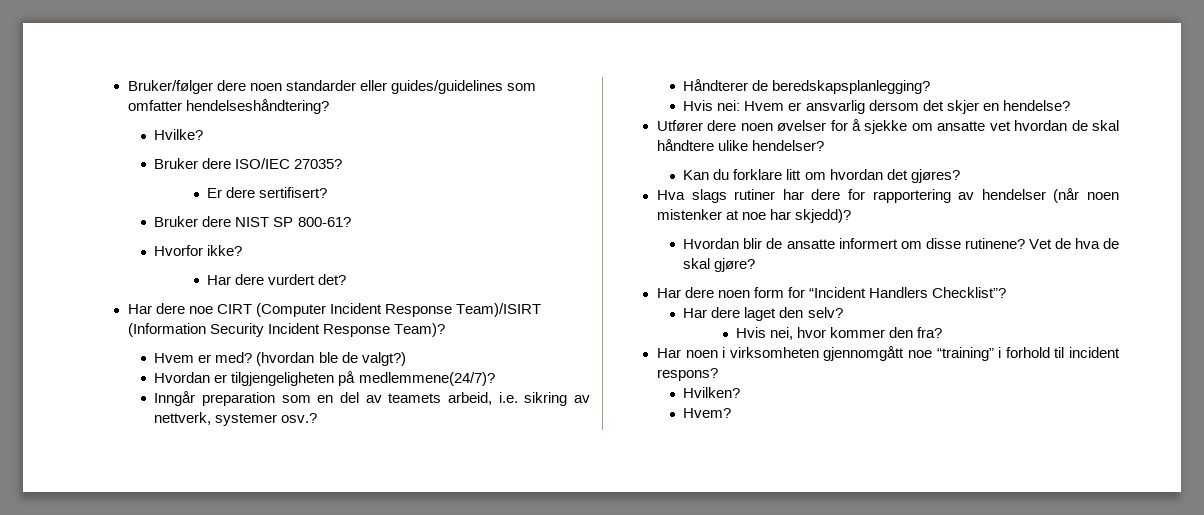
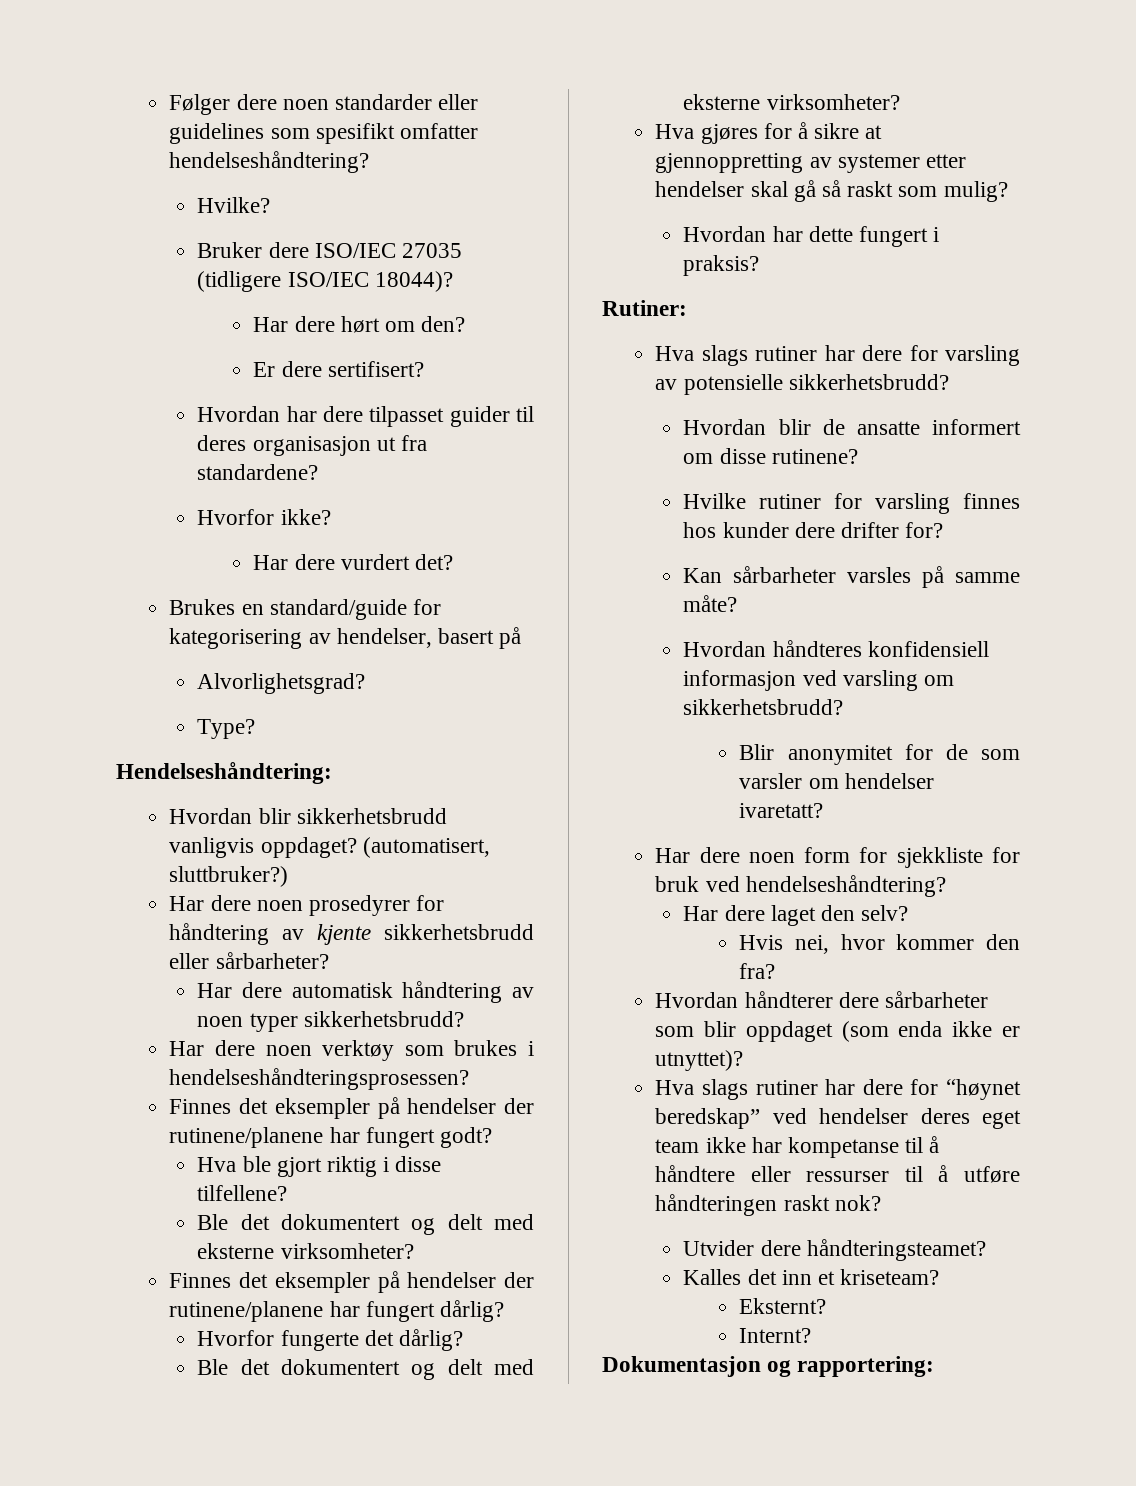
[127,80,213,94] Bruker/følger -> [169,94,231,115] Følger
[391,80,537,94] guides/guidelines som -> [169,123,395,144] guidelines som spesifikt
[294,159,343,169] [207,187,328,198] [154,216,351,227] 27035? // Er dere sertifisert? // Bruker dere NIST SP 800-61? -> [402,243,463,258] [197,271,453,292] [253,316,466,333] [253,361,424,377] [197,406,534,427] [197,435,428,456] [197,464,319,480] 27035 (tidligere ISO/IEC 18044)? // Har dere hørt om den? // Er dere sertifisert? // Hvordan har dere tilpasset guider til deres organisasjon ut fra standardene?
[127,303,542,317] [127,323,446,337] [154,352,406,366] [154,371,495,386] [154,391,591,406] [154,412,318,426] [683,79,931,94] [683,100,1070,114] [656,119,1119,134] [656,139,825,151] [683,169,960,183] [656,188,1119,203] [656,209,852,223] Har dere noe CIRT (Computer Incident Response Team)/ISIRT (Information Security Incident Response Team)? // Hvem er med? (hvordan ble de valgt?) // Hvordan er tilgjengeligheten på medlemmene(24/7)? // Inngår preparation som en del av teamets arbeid, i.e. sikring av nettverk, systemer osv.? // Håndterer de beredskapsplanlegging? // Hvis nei: Hvem er ansvarlig dersom det skjer en hendelse? // Utfører dere noen øvelser for å sjekke om ansatte vet hvordan de skal håndtere ulike hendelser? // Kan du forklare litt om hvordan det gjøres? // Hva slags rutiner har dere for rapportering av hendelser (når noen mistenker at noe har skjedd)? -> [169,599,441,620] [169,627,522,649] [197,673,366,694] [197,719,256,739] [116,762,332,784] [169,808,447,824] [169,837,490,858] [169,866,289,887] [169,895,445,916] [169,923,534,945] [169,952,329,969] [197,981,534,1003] [197,1011,464,1032] [169,1040,534,1061] [169,1068,470,1090] [169,1097,534,1119] [169,1127,492,1148] [197,1156,442,1177] [197,1185,288,1201] [197,1214,534,1235] [197,1243,414,1259] [169,1271,534,1293] [169,1300,504,1322] [197,1329,464,1351] [197,1359,534,1380] [683,94,900,110] [655,122,883,144] [655,153,966,173] [655,180,1008,202] [683,226,940,247] [683,255,760,276] [602,300,687,316] [655,345,1020,366] [655,374,949,395] Brukes en standard/guide for kategorisering av hendelser, basert på // Alvorlighetsgrad? // Type? // Hendelseshåndtering: // Hvordan blir sikkerhetsbrudd vanligvis oppdaget? (automatisert, sluttbruker?) // Har dere noen prosedyrer for håndtering av kjente sikkerhetsbrudd eller sårbarheter? // Har dere automatisk håndtering av noen typer sikkerhetsbrudd? // Har dere noen verktøy som brukes i hendelseshåndteringsprosessen? // Finnes det eksempler på hendelser der rutinene/planene har fungert godt? // Hva ble gjort riktig i disse tilfellene? // Ble det dokumentert og delt med eksterne virksomheter? // Finnes det eksempler på hendelser der rutinene/planene har fungert dårlig? // Hvorfor fungerte det dårlig? // Ble det dokumentert og delt med eksterne virksomheter? // Hva gjøres for å sikre at gjennoppretting av systemer etter hendelser skal gå så raskt som mulig? // Hvordan har dette fungert i praksis? // Rutiner: // Hva slags rutiner har dere for varsling av potensielle sikkerhetsbrudd?
[1028,238,1119,249] [683,258,756,272] Vet de hva de skal gjøre? -> [683,493,1020,514] [683,522,944,538] [683,566,1020,588] [683,595,738,612] [683,640,989,657] [683,670,955,691] [683,699,844,715] [739,744,1020,765] [739,773,934,789] [739,803,824,818] // Hvilke rutiner for varsling finnes hos kunder dere drifter for? // Kan sårbarheter varsles på samme måte? // Hvordan håndteres konfidensiell informasjon ved varsling om sikkerhetsbrudd? // Blir anonymitet for de som varsler om hendelser ivaretatt?
[809,287,1007,298] “Incident Handlers Checklist”? -> [896,847,1020,868] [655,875,946,897] sjekkliste for bruk ved hendelseshåndtering?
[656,346,1120,361] [656,368,718,381] [683,387,741,398] [683,408,732,418] Har noen i virksomheten gjennomgått noe “training” i forhold til incident respons? // Hvilken? // Hvem? -> [655,991,988,1008] [655,1021,1020,1042] [655,1050,744,1071] [655,1079,1021,1100] [655,1108,1021,1129] [655,1136,940,1158] [655,1165,1020,1183] [655,1194,881,1216] [683,1239,986,1261] [683,1269,940,1285] [739,1298,827,1314] [739,1328,812,1343] [602,1356,935,1377] Hvordan håndterer dere sårbarheter som blir oppdaget (som enda ikke er utnyttet)? // Hva slags rutiner har dere for “høynet beredskap” ved hendelser deres eget team ikke har kompetanse til å håndtere eller ressurser til å utføre håndteringen raskt nok? // Utvider dere håndteringsteamet? // Kalles det inn et kriseteam? // Eksternt? // Internt? // Dokumentasjon og rapportering:

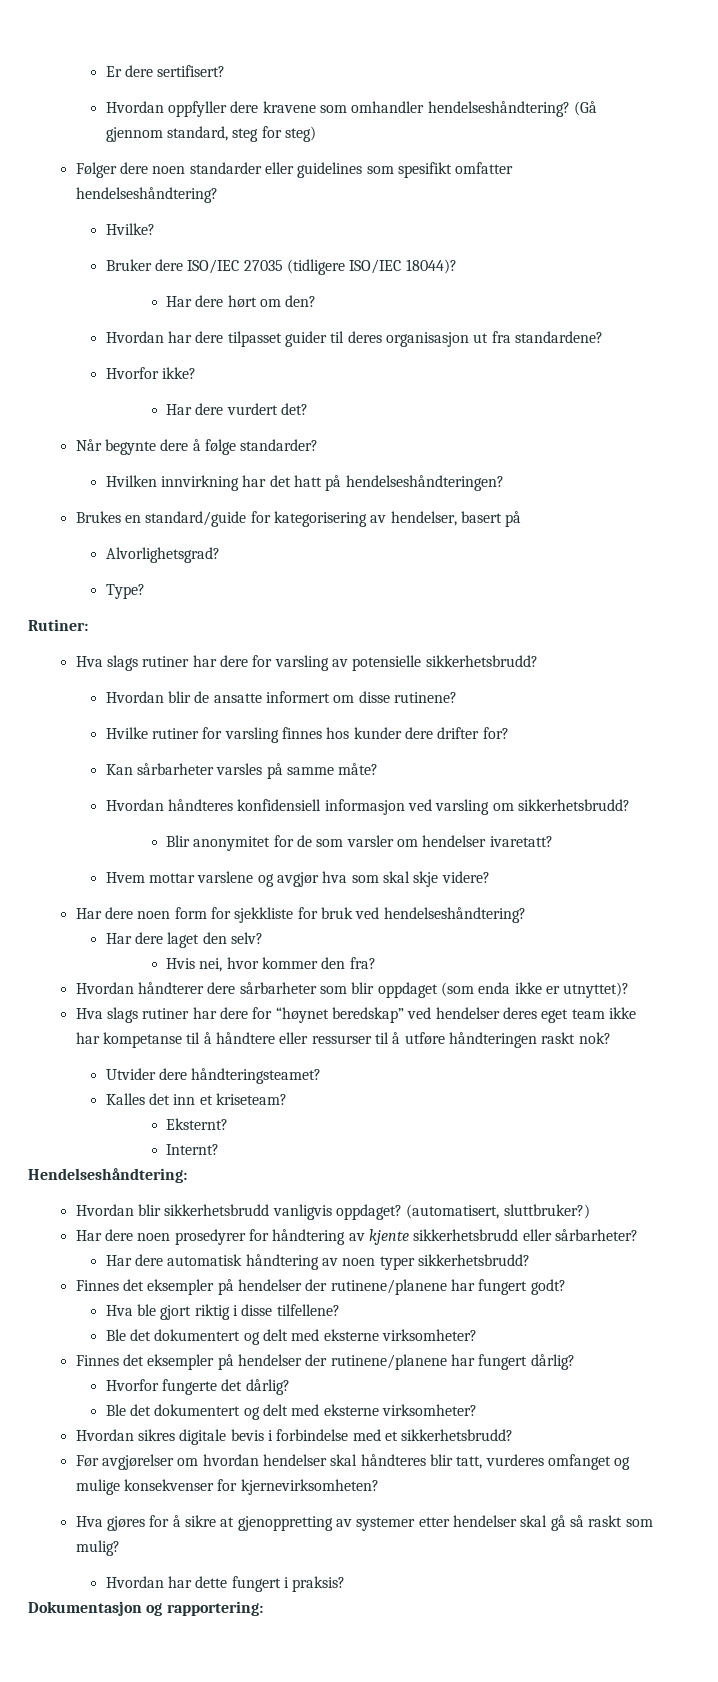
(169, 104) none -> [105,65,226,77] [105,101,598,117] [105,126,317,142] Er dere sertifisert? // Hvordan oppfyller dere kravene som omhandler hendelseshåndtering? (Gå gjennom standard, steg for steg) //
[253,361,424,377] // Er dere sertifisert? -> (317, 301) none
(454, 562) none -> [75,439,319,455] [105,475,504,491] // Når begynte dere å følge standarder? // Hvilken innvirkning har det hatt på hendelseshåndteringen?
[116,762,332,784] [169,808,447,824] [169,837,490,858] [169,866,289,887] [169,895,445,916] [169,923,534,945] [169,952,329,969] [197,981,534,1003] [197,1011,464,1032] [169,1040,534,1061] [169,1068,470,1090] [169,1097,534,1119] [169,1127,492,1148] [197,1156,442,1177] [197,1185,288,1201] [197,1214,534,1235] [197,1243,414,1259] [169,1271,534,1293] [169,1300,504,1322] [197,1329,464,1351] [197,1359,534,1380] [683,94,900,110] [655,122,883,144] [655,153,966,173] [655,180,1008,202] [683,226,940,247] [683,255,760,276] // Hendelseshåndtering: // Hvordan blir sikkerhetsbrudd vanligvis oppdaget? (automatisert, sluttbruker?) // Har dere noen prosedyrer for håndtering av kjente sikkerhetsbrudd eller sårbarheter? // Har dere automatisk håndtering av noen typer sikkerhetsbrudd? // Har dere noen verktøy som brukes i hendelseshåndteringsprosessen? // Finnes det eksempler på hendelser der rutinene/planene har fungert godt? // Hva ble gjort riktig i disse tilfellene? // Ble det dokumentert og delt med eksterne virksomheter? // Finnes det eksempler på hendelser der rutinene/planene har fungert dårlig? // Hvorfor fungerte det dårlig? // Ble det dokumentert og delt med eksterne virksomheter? // Hva gjøres for å sikre at gjennoppretting av systemer etter hendelser skal gå så raskt som mulig? // Hvordan har dette fungert i praksis? -> (145, 591) none
(824, 810) none -> [105,871,490,887] // Hvem mottar varslene og avgjør hva som skal skje videre?
(812, 1335) none -> [28,1168,187,1183] [75,1204,590,1220] [75,1229,638,1245] [105,1254,531,1270] [75,1279,566,1295] [105,1304,340,1320] [105,1329,478,1345] [75,1354,575,1370] [105,1379,290,1395] [105,1404,478,1420] [75,1429,514,1445] [75,1454,631,1470] [75,1479,379,1495] [75,1515,653,1531] [75,1540,120,1556] [105,1576,346,1592] // Hendelseshåndtering: // Hvordan blir sikkerhetsbrudd vanligvis oppdaget? (automatisert, sluttbruker?) // Har dere noen prosedyrer for håndtering av kjente sikkerhetsbrudd eller sårbarheter? // Har dere automatisk håndtering av noen typer sikkerhetsbrudd? // Finnes det eksempler på hendelser der rutinene/planene har fungert godt? // Hva ble gjort riktig i disse tilfellene? // Ble det dokumentert og delt med eksterne virksomheter? // Finnes det eksempler på hendelser der rutinene/planene har fungert dårlig? // Hvorfor fungerte det dårlig? // Ble det dokumentert og delt med eksterne virksomheter? // Hvordan sikres digitale bevis i forbindelse med et sikkerhetsbrudd? // Før avgjørelser om hvordan hendelser skal håndteres blir tatt, vurderes omfanget og mulige konsekvenser for kjernevirksomheten? // Hva gjøres for å sikre at gjenoppretting av systemer etter hendelser skal gå så raskt som mulig? // Hvordan har dette fungert i praksis?

